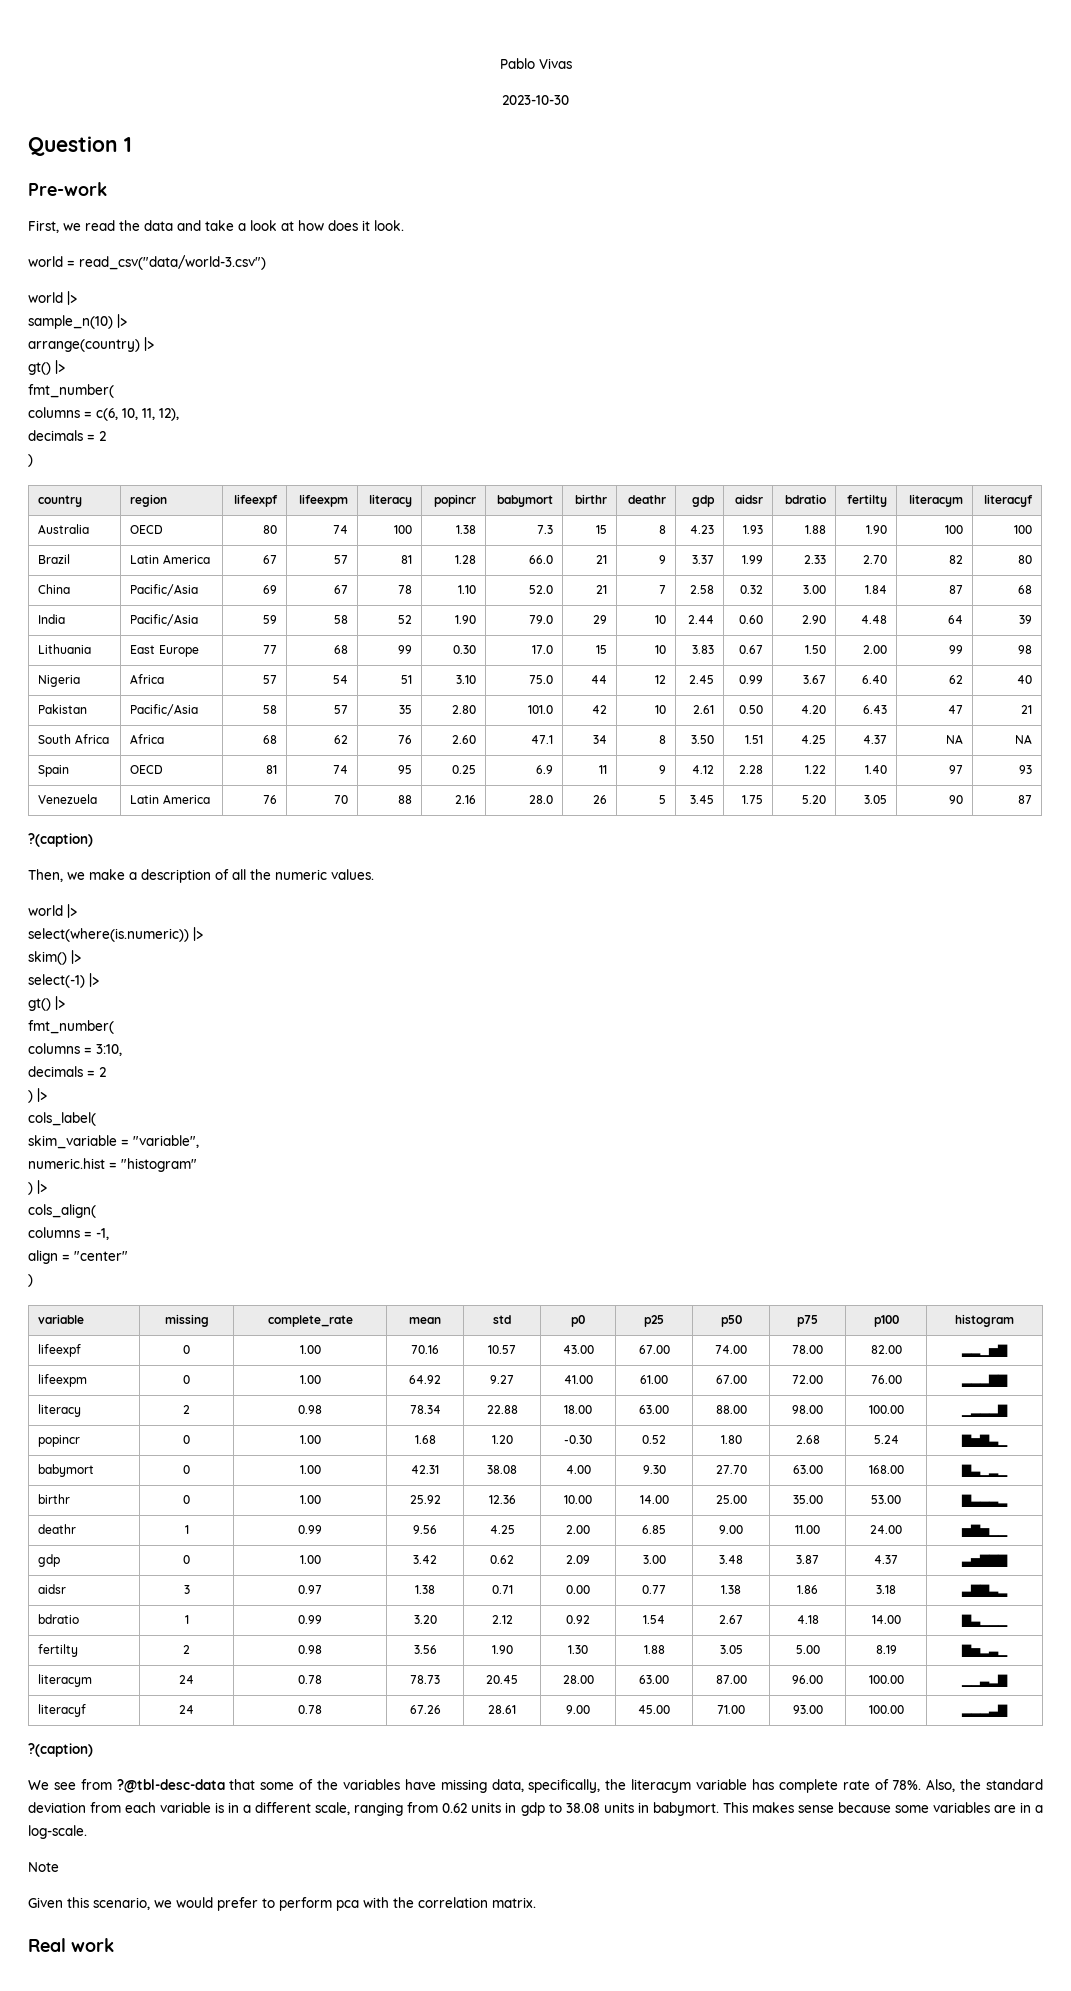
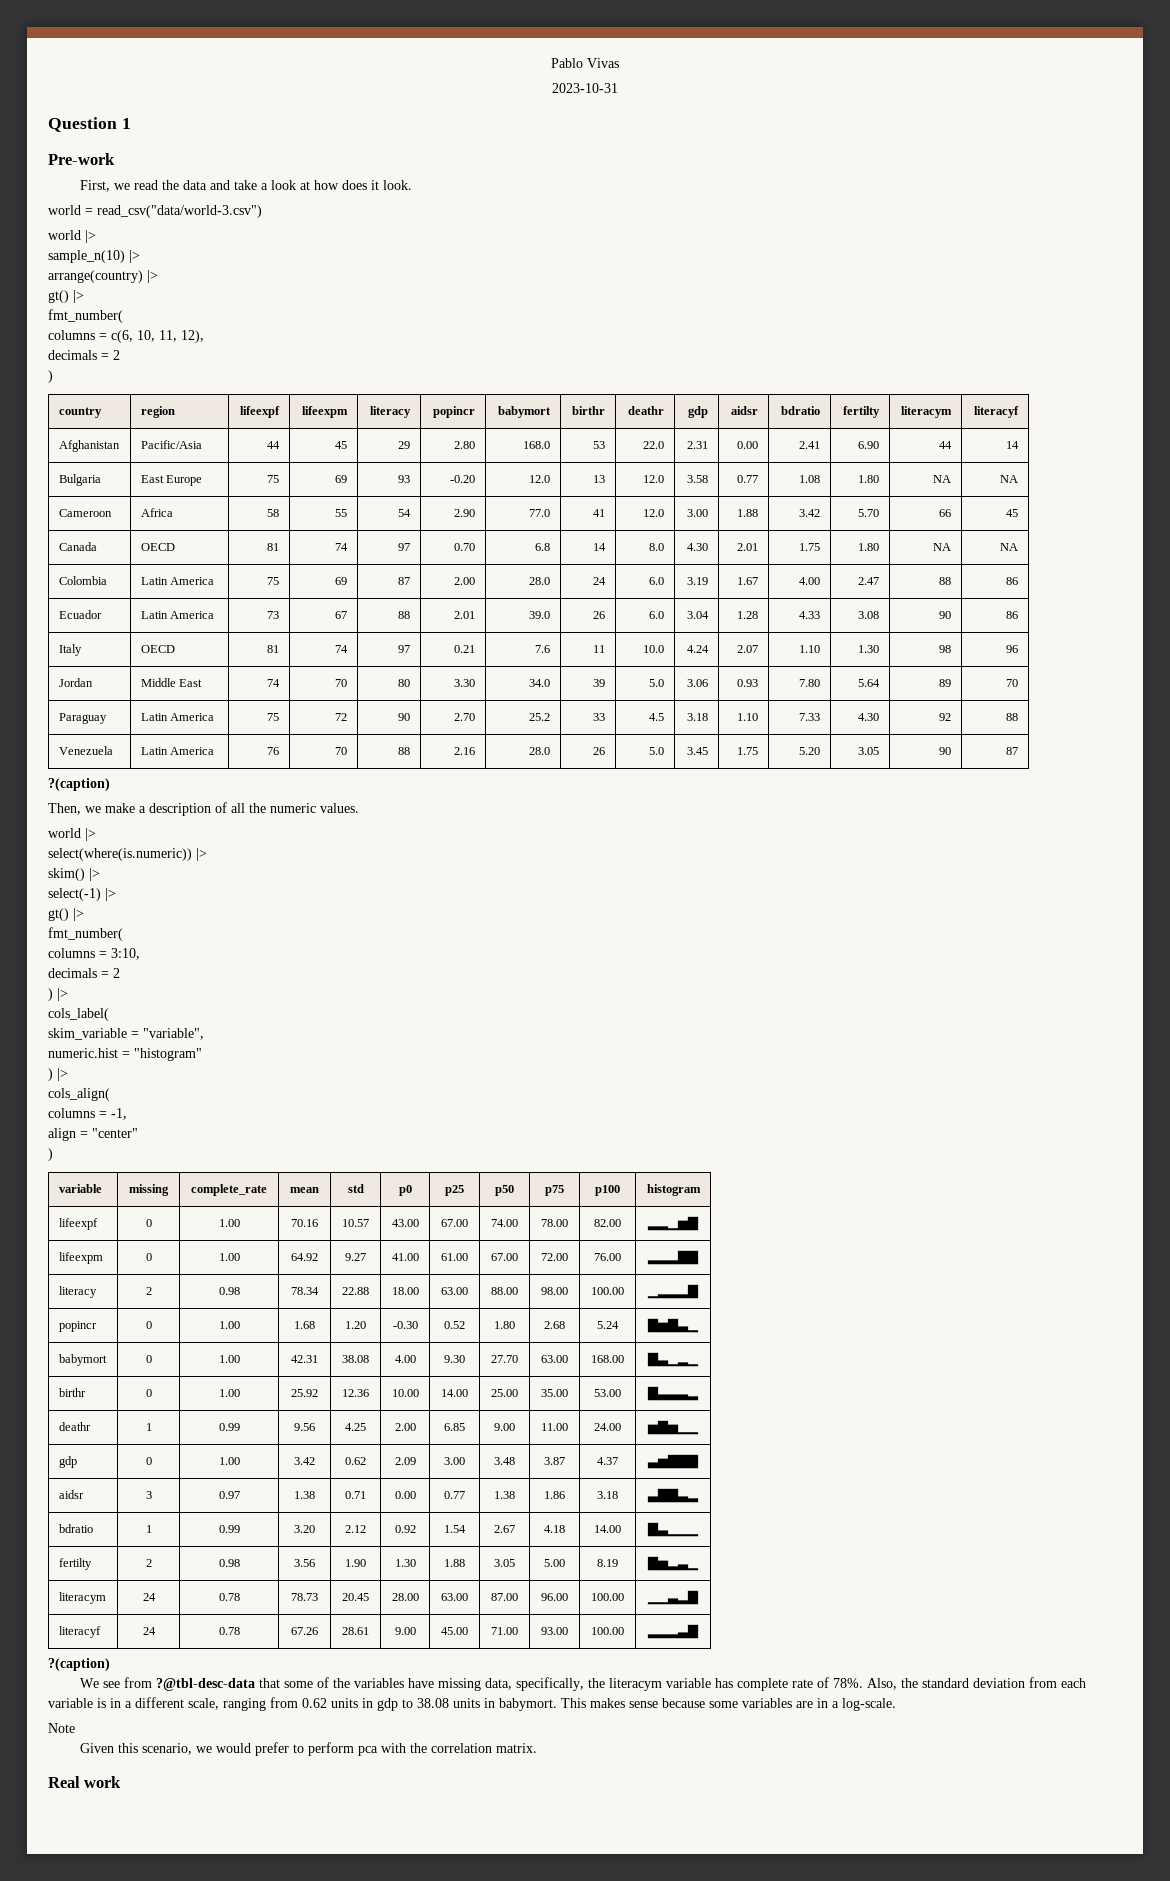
[502,95,569,105] 2023-10-30 -> [552,83,618,93] 2023-10-31
[38,524,90,534] [130,525,164,534] [262,525,277,534] [332,525,348,534] [393,525,412,534] [455,525,476,534] [536,525,553,534] [595,525,607,534] [658,525,666,534] [689,525,714,534] [742,525,763,534] [804,525,826,534] [865,525,887,534] [944,525,963,534] [1013,525,1032,534] [38,554,71,564] [130,554,210,564] [262,555,277,564] [333,555,348,564] [400,555,412,564] [454,555,476,564] [528,555,553,564] [595,555,607,564] [658,555,666,564] [691,555,714,564] [741,555,763,564] [803,555,826,564] [862,555,887,564] [948,555,963,564] [1017,555,1032,564] [38,584,71,594] [130,584,199,596] [262,585,277,594] [333,585,348,594] [397,585,412,594] [457,585,476,594] [528,585,553,594] [595,585,607,594] [658,585,666,594] [689,585,714,594] [739,585,763,594] [802,585,826,594] [864,585,887,594] [948,585,963,594] [1017,585,1032,594] [38,614,66,624] [130,614,199,626] [262,615,277,624] [333,615,348,624] [397,615,412,624] [454,615,476,624] [528,615,553,624] [592,615,607,624] [654,615,666,624] [687,615,714,624] [738,615,763,624] [801,615,826,624] [860,615,887,624] [947,615,963,624] [1018,615,1032,624] [38,644,92,654] [130,645,199,657] [262,645,277,654] [333,645,348,654] [397,645,412,654] [452,645,476,654] [531,645,553,654] [595,645,607,654] [654,645,666,654] [691,645,714,654] [738,645,763,654] [804,645,826,654] [862,645,887,654] [948,645,963,654] [1017,645,1032,654] [38,675,81,687] [130,674,165,684] [262,675,277,684] [332,675,348,684] [400,675,412,684] [455,675,476,684] [528,675,553,684] [590,675,607,684] [654,675,666,684] [688,675,714,684] [738,675,763,684] [802,675,826,684] [861,675,887,684] [948,675,963,684] [1016,675,1032,684] [38,704,88,714] [130,704,199,716] [262,705,277,714] [333,705,348,714] [398,705,412,714] [451,705,476,714] [527,705,553,714] [591,705,607,714] [654,705,666,714] [692,705,714,714] [738,705,763,714] [800,705,826,714] [862,705,887,714] [947,705,963,714] [1020,705,1032,714] [38,734,109,744] [130,734,165,744] [262,735,277,744] [333,735,348,744] [397,735,412,744] [451,735,476,744] [530,735,553,744] [592,735,607,744] [658,735,666,744] [690,735,714,744] [744,735,763,744] [800,735,826,744] [862,735,887,744] [945,734,963,744] [1014,734,1032,744] [38,765,70,777] [130,765,164,774] [265,765,277,774] [332,765,348,774] [397,765,412,774] [451,765,476,774] [535,765,553,774] [598,765,607,774] [658,765,666,774] [691,765,714,774] [738,765,763,774] [804,765,826,774] [864,765,887,774] [948,765,963,774] [1018,765,1032,774] Australia | OECD | 80 | 74 | 100 | 1.38 | 7.3 | 15 | 8 | 4.23 | 1.93 | 1.88 | 1.90 | 100 | 100 // Brazil | Latin America | 67 | 57 | 81 | 1.28 | 66.0 | 21 | 9 | 3.37 | 1.99 | 2.33 | 2.70 | 82 | 80 // China | Pacific/Asia | 69 | 67 | 78 | 1.10 | 52.0 | 21 | 7 | 2.58 | 0.32 | 3.00 | 1.84 | 87 | 68 // India | Pacific/Asia | 59 | 58 | 52 | 1.90 | 79.0 | 29 | 10 | 2.44 | 0.60 | 2.90 | 4.48 | 64 | 39 // Lithuania | East Europe | 77 | 68 | 99 | 0.30 | 17.0 | 15 | 10 | 3.83 | 0.67 | 1.50 | 2.00 | 99 | 98 // Nigeria | Africa | 57 | 54 | 51 | 3.10 | 75.0 | 44 | 12 | 2.45 | 0.99 | 3.67 | 6.40 | 62 | 40 // Pakistan | Pacific/Asia | 58 | 57 | 35 | 2.80 | 101.0 | 42 | 10 | 2.61 | 0.50 | 4.20 | 6.43 | 47 | 21 // South Africa | Africa | 68 | 62 | 76 | 2.60 | 47.1 | 34 | 8 | 3.50 | 1.51 | 4.25 | 4.37 | NA | NA // Spain | OECD | 81 | 74 | 95 | 0.25 | 6.9 | 11 | 9 | 4.12 | 2.28 | 1.22 | 1.40 | 97 | 93 -> [58,440,120,452] [140,440,202,449] [267,441,281,449] [335,441,348,449] [398,441,411,449] [454,441,476,449] [523,441,551,449] [593,441,606,449] [643,441,665,449] [687,441,709,449] [737,441,759,449] [799,441,821,449] [858,441,880,449] [939,441,953,449] [1006,441,1020,449] [58,474,101,486] [140,475,203,486] [267,475,280,483] [335,475,348,483] [398,475,411,483] [450,475,476,483] [529,475,551,483] [593,475,606,483] [643,475,665,483] [687,475,709,483] [737,475,759,483] [799,475,821,483] [858,475,880,483] [933,475,952,483] [1000,475,1019,483] [58,509,112,517] [140,508,173,517] [267,509,280,517] [335,509,348,517] [398,509,412,517] [454,509,476,517] [529,509,551,517] [593,509,606,517] [643,509,665,517] [687,509,709,517] [737,509,759,517] [799,509,821,517] [858,509,880,517] [939,509,952,517] [1006,509,1019,517] [58,542,97,551] [140,543,175,551] [267,543,280,551] [335,543,349,551] [398,543,411,551] [454,543,476,551] [535,543,551,551] [593,543,607,551] [649,543,665,551] [687,543,709,551] [737,543,759,551] [799,543,821,551] [858,543,880,551] [933,543,952,551] [1000,543,1019,551] [58,576,107,585] [140,577,215,585] [267,577,280,585] [335,577,348,585] [398,577,411,585] [454,577,476,585] [529,577,551,585] [593,577,607,585] [649,577,665,585] [687,577,709,585] [737,577,759,585] [799,577,821,585] [858,577,880,585] [939,577,952,585] [1006,577,1019,585] [58,610,102,619] [140,611,215,619] [267,611,280,619] [335,611,348,619] [398,611,411,619] [454,611,476,619] [529,611,551,619] [593,611,606,619] [649,611,665,619] [687,611,710,619] [737,611,759,619] [799,611,821,619] [858,611,880,619] [939,611,952,619] [1006,611,1019,619] [58,644,82,656] [140,645,175,653] [267,645,280,653] [335,645,349,653] [398,645,411,653] [454,645,476,653] [535,645,551,653] [593,645,606,653] [643,645,665,653] [687,645,710,653] [737,645,759,653] [799,645,821,653] [858,645,880,653] [939,645,952,653] [1006,645,1019,653] [58,678,93,687] [140,678,203,687] [267,679,281,687] [335,679,348,687] [398,679,411,687] [454,679,476,687] [529,679,551,687] [593,679,606,687] [649,679,665,687] [687,679,709,687] [737,679,759,687] [799,679,821,687] [858,679,881,687] [939,679,952,687] [1006,679,1019,687] [58,713,107,724] [140,713,215,721] [267,713,280,721] [335,713,348,721] [398,713,411,721] [454,713,476,721] [529,713,551,721] [593,713,606,721] [649,713,665,721] [687,713,709,721] [737,713,759,721] [799,713,821,721] [858,713,880,721] [939,713,952,721] [1006,713,1019,721] Afghanistan | Pacific/Asia | 44 | 45 | 29 | 2.80 | 168.0 | 53 | 22.0 | 2.31 | 0.00 | 2.41 | 6.90 | 44 | 14 // Bulgaria | East Europe | 75 | 69 | 93 | -0.20 | 12.0 | 13 | 12.0 | 3.58 | 0.77 | 1.08 | 1.80 | NA | NA // Cameroon | Africa | 58 | 55 | 54 | 2.90 | 77.0 | 41 | 12.0 | 3.00 | 1.88 | 3.42 | 5.70 | 66 | 45 // Canada | OECD | 81 | 74 | 97 | 0.70 | 6.8 | 14 | 8.0 | 4.30 | 2.01 | 1.75 | 1.80 | NA | NA // Colombia | Latin America | 75 | 69 | 87 | 2.00 | 28.0 | 24 | 6.0 | 3.19 | 1.67 | 4.00 | 2.47 | 88 | 86 // Ecuador | Latin America | 73 | 67 | 88 | 2.01 | 39.0 | 26 | 6.0 | 3.04 | 1.28 | 4.33 | 3.08 | 90 | 86 // Italy | OECD | 81 | 74 | 97 | 0.21 | 7.6 | 11 | 10.0 | 4.24 | 2.07 | 1.10 | 1.30 | 98 | 96 // Jordan | Middle East | 74 | 70 | 80 | 3.30 | 34.0 | 39 | 5.0 | 3.06 | 0.93 | 7.80 | 5.64 | 89 | 70 // Paraguay | Latin America | 75 | 72 | 90 | 2.70 | 25.2 | 33 | 4.5 | 3.18 | 1.10 | 7.33 | 4.30 | 92 | 88
[658,795,666,804] 5 -> [649,747,665,755] 5.0

